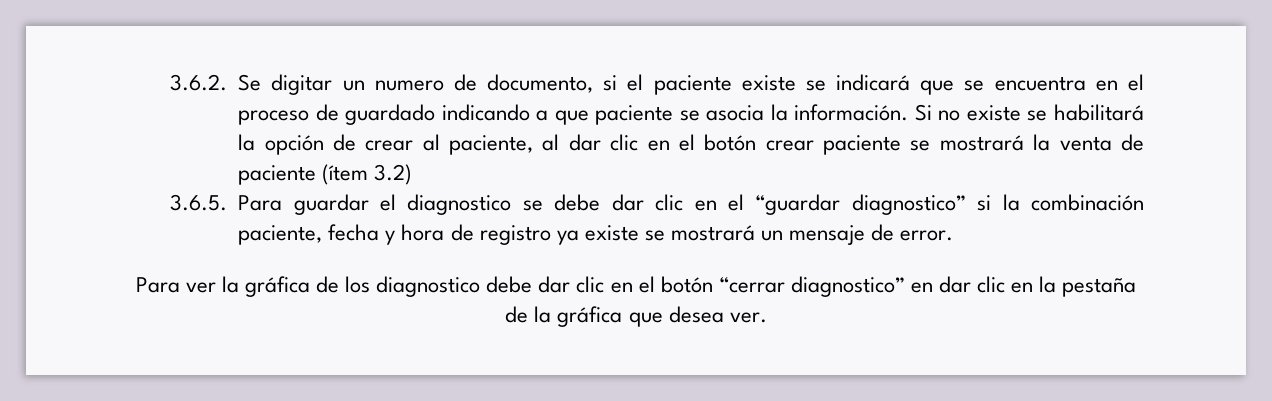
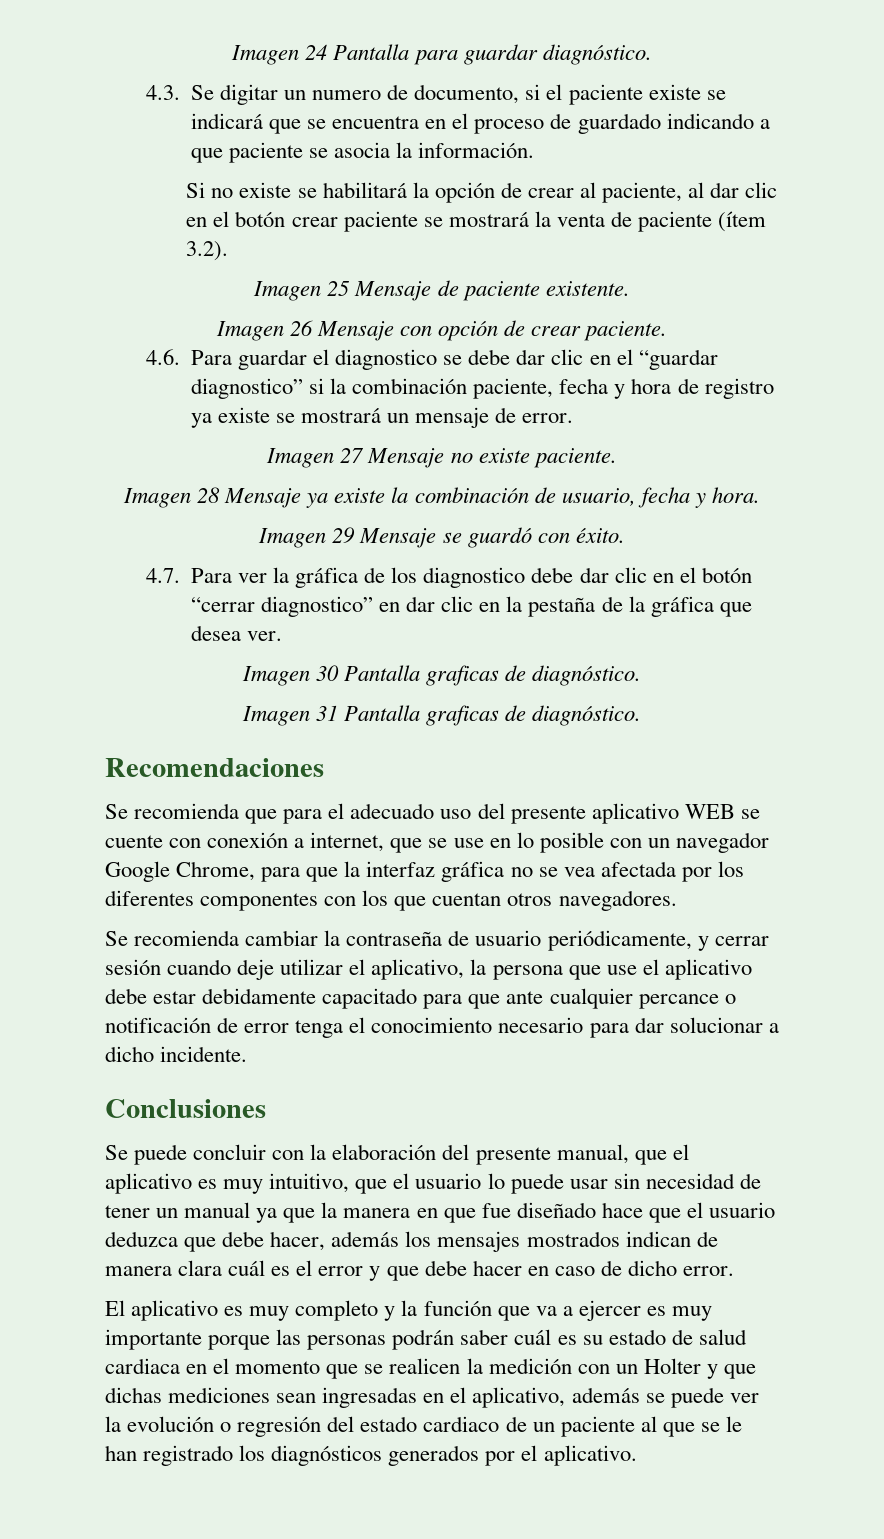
[169,74,227,91] 3.6.2. -> [231,44,652,65] [145,85,180,100] Imagen 24 Pantalla para guardar diagnóstico. // 4.3.
(909, 112) none -> (535, 150) //
[374,164,413,185] [169,194,227,211] 3.2) // 3.6.5. -> [186,241,229,261] [253,280,630,301] [215,320,668,341] [145,349,180,365] 3.2). // Imagen 25 Mensaje de paciente existente. // Imagen 26 Mensaje con opción de crear paciente. // 4.6.
(954, 235) none -> [266,448,617,468] [123,487,760,508] [258,527,625,548] [145,568,180,583] Imagen 27 Mensaje no existe paciente. // Imagen 28 Mensaje ya existe la combinación de usuario, fecha y hora. // Imagen 29 Mensaje se guardó con éxito. // 4.7.
(767, 317) none -> [241,665,642,686] [241,705,642,726] [105,758,324,777] [105,803,760,824] [105,832,769,853] [105,861,744,882] [105,890,677,911] [105,930,769,951] [105,959,752,980] [105,988,736,1009] [105,1017,779,1038] [105,1046,248,1062] [105,1099,266,1118] [105,1144,689,1165] [105,1173,761,1194] [105,1202,776,1223] [105,1231,718,1252] [105,1260,735,1281] [105,1300,712,1321] [105,1329,747,1350] [105,1358,756,1379] [105,1387,759,1408] [105,1416,742,1437] [105,1445,637,1466] // Imagen 30 Pantalla graficas de diagnóstico. // Imagen 31 Pantalla graficas de diagnóstico. // Recomendaciones // Se recomienda que para el adecuado uso del presente aplicativo WEB se cuente con conexión a internet, que se use en lo posible con un navegador Google Chrome, para que la interfaz gráfica no se vea afectada por los diferentes componentes con los que cuentan otros navegadores. // Se recomienda cambiar la contraseña de usuario periódicamente, y cerrar sesión cuando deje utilizar el aplicativo, la persona que use el aplicativo debe estar debidamente capacitado para que ante cualquier percance o notificación de error tenga el conocimiento necesario para dar solucionar a dicho incidente. // Conclusiones // Se puede concluir con la elaboración del presente manual, que el aplicativo es muy intuitivo, que el usuario lo puede usar sin necesidad de tener un manual ya que la manera en que fue diseñado hace que el usuario deduzca que debe hacer, además los mensajes mostrados indican de manera clara cuál es el error y que debe hacer en caso de dicho error. // El aplicativo es muy completo y la función que va a ejercer es muy importante porque las personas podrán saber cuál es su estado de salud cardiaca en el momento que se realicen la medición con un Holter y que dichas mediciones sean ingresadas en el aplicativo, además se puede ver la evolución o regresión del estado cardiaco de un paciente al que se le han registrado los diagnósticos generados por el aplicativo.

